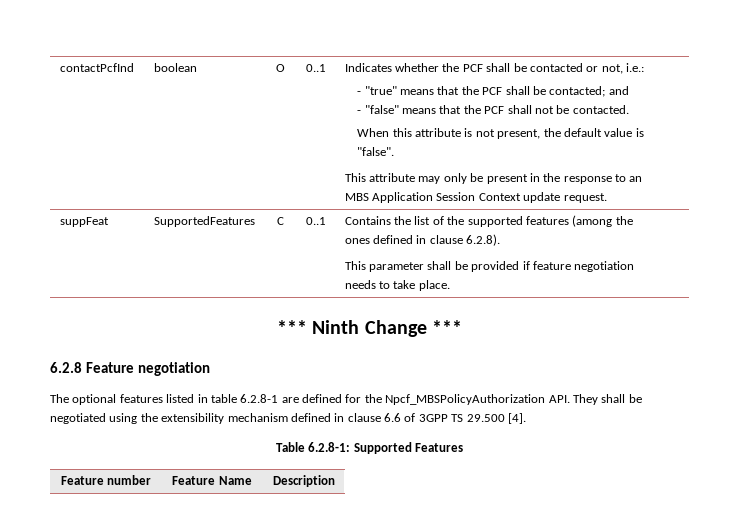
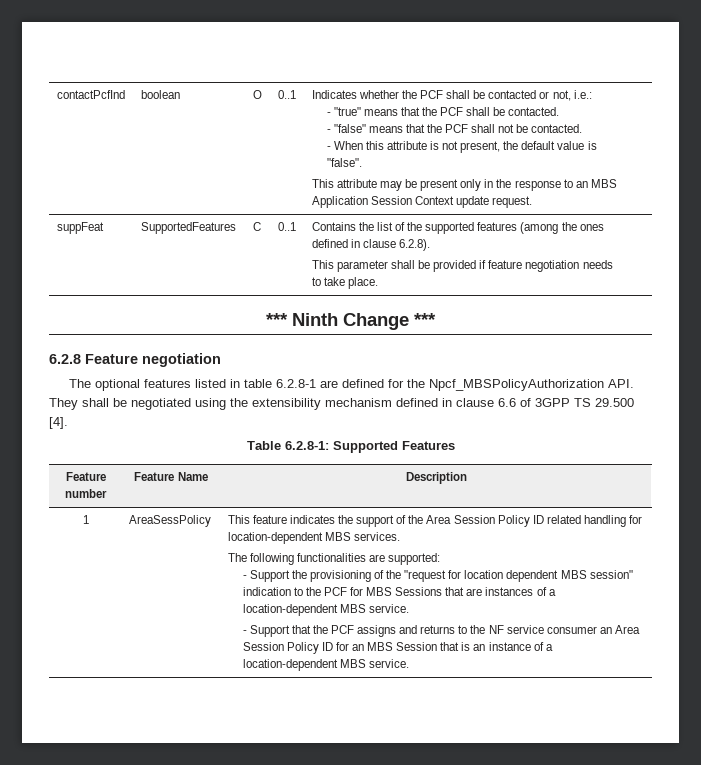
[549,86,629,97] contacted; and -> [508,107,560,116] contacted.
(629, 109) none -> [326,146,331,150] -
[443,173,467,184] only -> (402, 186) none
(528, 179) none -> [460,179,482,191] only
(335, 481) none -> [82,515,89,524] [128,515,211,527] [227,515,643,527] [227,532,400,544] [227,553,441,565] [242,570,633,582] [242,587,556,596] [242,604,409,616] [242,625,640,637] [242,642,553,654] [242,659,409,671] // 1 | AreaSessPolicy | This feature indicates the support of the Area Session Policy ID related handling for location-dependent MBS services. // The following functionalities are supported: // - Support the provisioning of the "request for location dependent MBS session" indication to the PCF for MBS Sessions that are instances of a location-dependent MBS service. // - Support that the PCF assigns and returns to the NF service consumer an Area Session Policy ID for an MBS Session that is an instance of a location-dependent MBS service.

